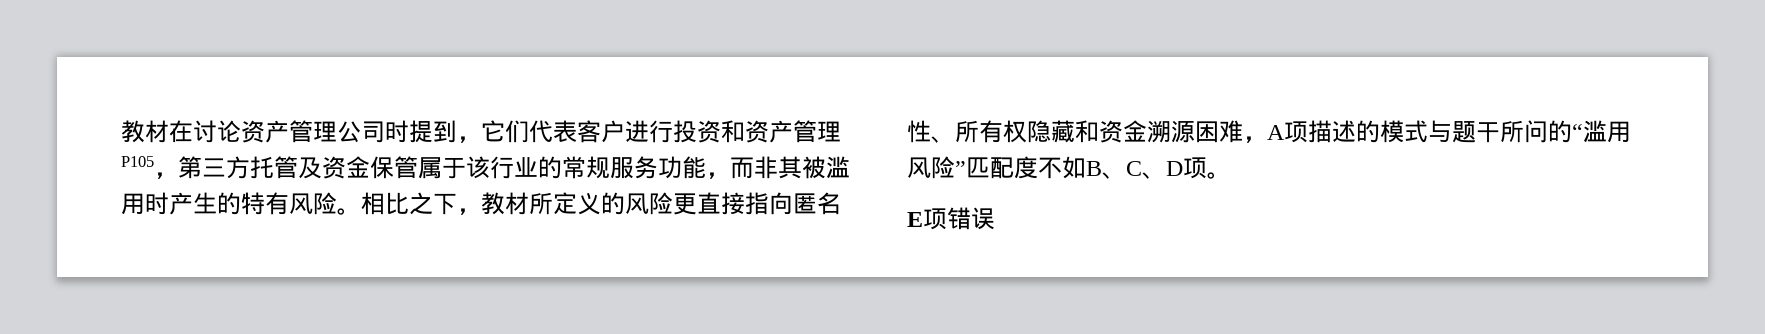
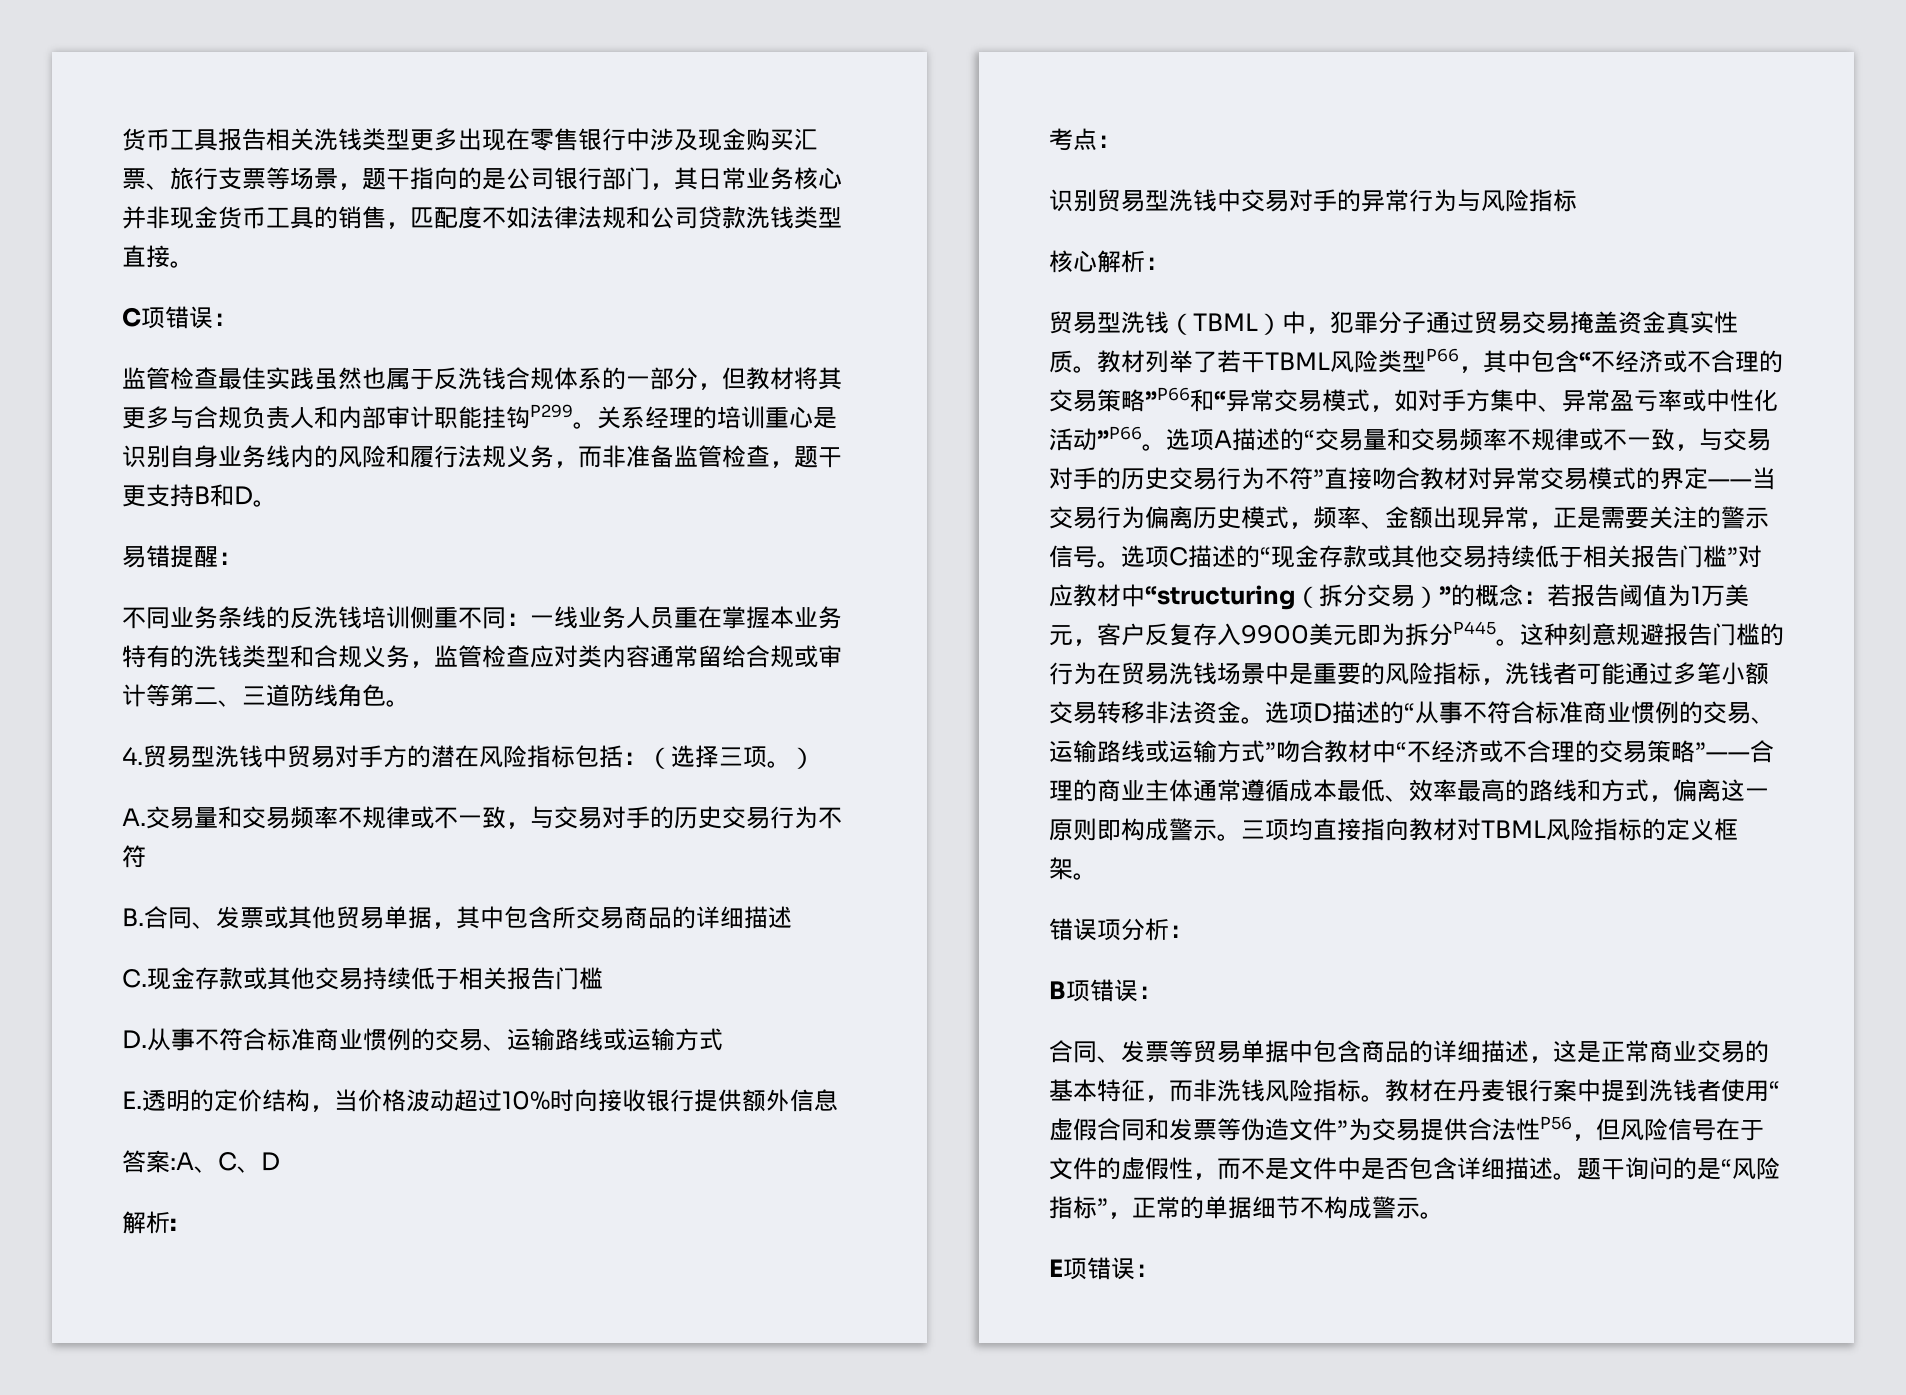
[121,120,841,143] [121,156,154,167] [154,156,850,179] [121,192,841,215] [907,120,1631,143] [907,156,1207,179] 教材在讨论资产管理公司时提到，它们代表客户进行投资和资产管理P105，第三方托管及资金保管属于该行业的常规服务功能，而非其被滥用时产生的特有风险。相比之下，教材所定义的风险更直接指向匿名性、所有权隐藏和资金溯源困难，A项描述的模式与题干所问的“滥用风险”匹配度不如B、C、D项 -> [122,128,818,151] [122,167,842,190] [122,206,842,229] [122,245,194,268] [122,306,237,329] [122,367,842,390] [122,404,573,429] [573,406,837,429] [122,445,842,468] [122,484,277,507] [122,545,242,568] [122,606,842,629] [122,645,842,668] [122,684,410,707] [122,745,815,769] [122,806,842,829] [122,845,146,868] [122,906,792,929] [122,967,603,990] [122,1028,723,1051] [122,1089,838,1112] [122,1150,280,1173] [122,1211,177,1234] [1049,128,1121,151] [1049,189,1577,212] [1049,250,1169,273] [1049,311,1738,335] [1049,348,1459,373] [1459,350,1783,373] [1049,387,1778,412] [1049,426,1771,451] [1049,467,1776,490] [1049,506,1769,529] [1049,545,1762,568] [1049,584,1749,610] [1049,621,1496,646] [1496,623,1784,646] [1049,662,1769,685] [1049,701,1775,724] [1049,740,1774,763] [1049,779,1769,802] [1049,818,1738,841] [1049,857,1097,880] [1049,918,1193,941] [1049,979,1162,1002] [1049,1040,1769,1063] [1049,1079,1780,1102] [1049,1116,1572,1141] [1572,1118,1764,1141] [1049,1157,1780,1180] [1049,1196,1420,1219] 货币工具报告相关洗钱类型更多出现在零售银行中涉及现金购买汇票、旅行支票等场景，题干指向的是公司银行部门，其日常业务核心并非现金货币工具的销售，匹配度不如法律法规和公司贷款洗钱类型直接。 // C项错误： // 监管检查最佳实践虽然也属于反洗钱合规体系的一部分，但教材将其更多与合规负责人和内部审计职能挂钩P299。关系经理的培训重心是识别自身业务线内的风险和履行法规义务，而非准备监管检查，题干更支持B和D。 // 易错提醒： // 不同业务条线的反洗钱培训侧重不同：一线业务人员重在掌握本业务特有的洗钱类型和合规义务，监管检查应对类内容通常留给合规或审计等第二、三道防线角色。 // 4.贸易型洗钱中贸易对手方的潜在风险指标包括：（选择三项。） // A.交易量和交易频率不规律或不一致，与交易对手的历史交易行为不符 // B.合同、发票或其他贸易单据，其中包含所交易商品的详细描述 // C.现金存款或其他交易持续低于相关报告门槛 // D.从事不符合标准商业惯例的交易、运输路线或运输方式 // E.透明的定价结构，当价格波动超过10%时向接收银行提供额外信息 // 答案:A、C、D // 解析: // 考点： // 识别贸易型洗钱中交易对手的异常行为与风险指标 // 核心解析： // 贸易型洗钱（TBML）中，犯罪分子通过贸易交易掩盖资金真实性质。教材列举了若干TBML风险类型P66，其中包含“不经济或不合理的交易策略”P66和“异常交易模式，如对手方集中、异常盈亏率或中性化活动”P66。选项A描述的“交易量和交易频率不规律或不一致，与交易对手的历史交易行为不符”直接吻合教材对异常交易模式的界定——当交易行为偏离历史模式，频率、金额出现异常，正是需要关注的警示信号。选项C描述的“现金存款或其他交易持续低于相关报告门槛”对应教材中“structuring（拆分交易）”的概念：若报告阈值为1万美元，客户反复存入9900美元即为拆分P445。这种刻意规避报告门槛的行为在贸易洗钱场景中是重要的风险指标，洗钱者可能通过多笔小额交易转移非法资金。选项D描述的“从事不符合标准商业惯例的交易、运输路线或运输方式”吻合教材中“不经济或不合理的交易策略”——合理的商业主体通常遵循成本最低、效率最高的路线和方式，偏离这一原则即构成警示。三项均直接指向教材对TBML风险指标的定义框架。 // 错误项分析： // B项错误： // 合同、发票等贸易单据中包含商品的详细描述，这是正常商业交易的基本特征，而非洗钱风险指标。教材在丹麦银行案中提到洗钱者使用“虚假合同和发票等伪造文件”为交易提供合法性P56，但风险信号在于文件的虚假性，而不是文件中是否包含详细描述。题干询问的是“风险指标”，正常的单据细节不构成警示
(995, 218) none -> [1135,1264,1159,1277] ：

